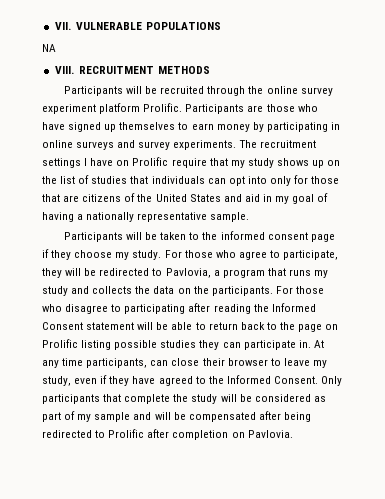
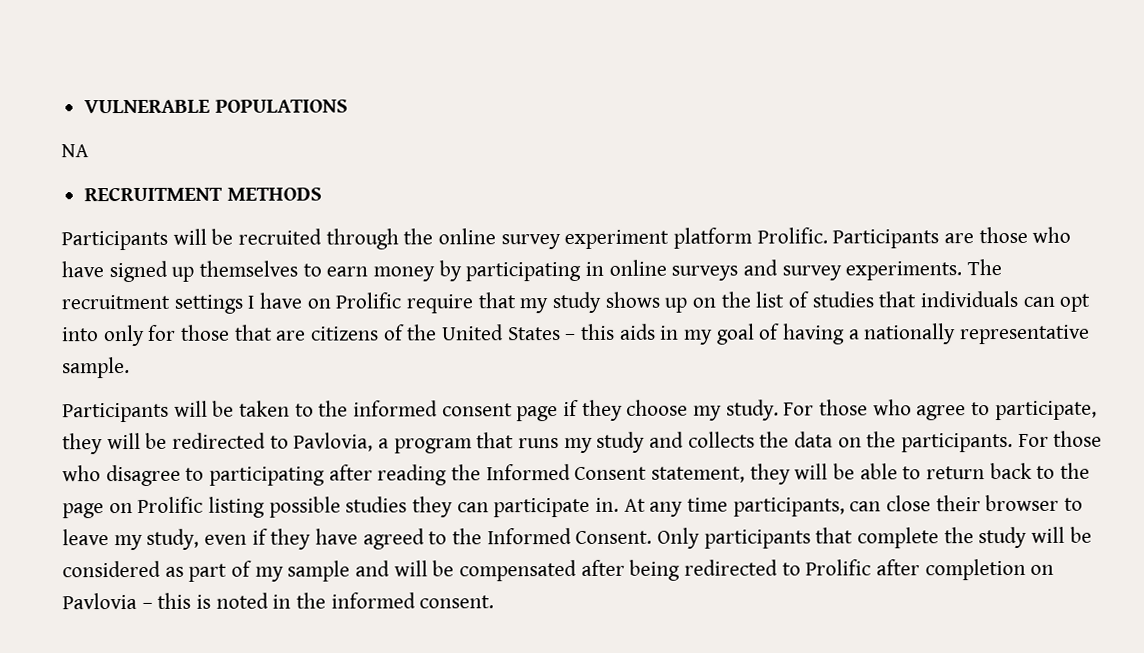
[54,22,71,30] VII. -> (84, 106) none
[54,66,74,74] VIII. -> (89, 151) none
[223,194,260,202] and aid -> [565,323,656,341] – this aids
[86,322,135,330] statement -> [651,463,791,485] statement, they
[247,430,293,438] Pavlovia. -> [62,592,495,610] Pavlovia – this is noted in the informed consent.

